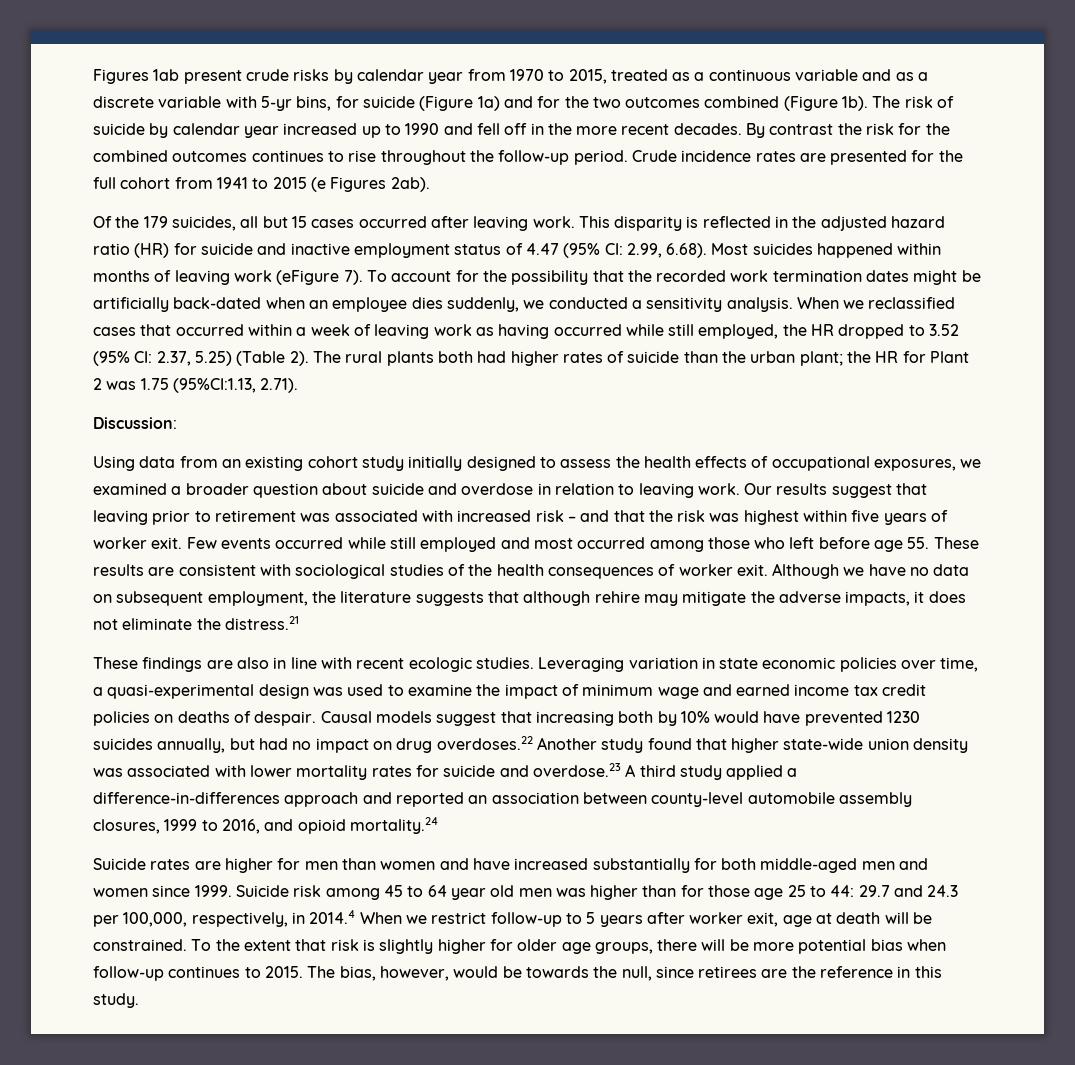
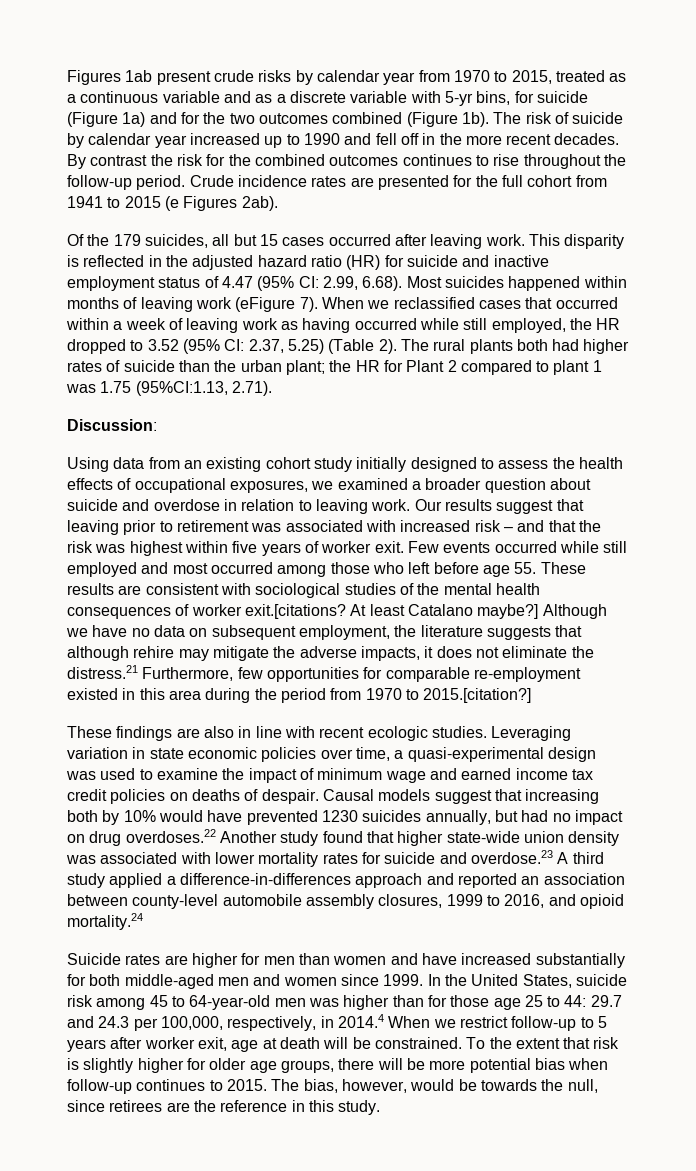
[366,270,981,285] [93,297,793,312] To account for the possibility that the recorded work termination dates might be artificially back-dated when an employee dies suddenly, we conducted a sensitivity analysis. -> (318, 304) none
(102, 384) none -> [460,360,602,375] compared to plant 1
(493, 570) none -> [443,583,492,595] mental
[736,564,768,576] exit. -> [244,604,539,619] exit.[citations? At least Catalano maybe?]
(299, 623) none -> [142,667,581,682] [67,688,532,703] Furthermore, few opportunities for comparable re-employment existed in this area during the period from 1970 to 2015.[citation?]
[235,885,289,897] Suicide -> [427,974,627,988] In the United States, suicide
[427,885,515,900] 64 year old -> [189,995,271,1010] 64-year-old

